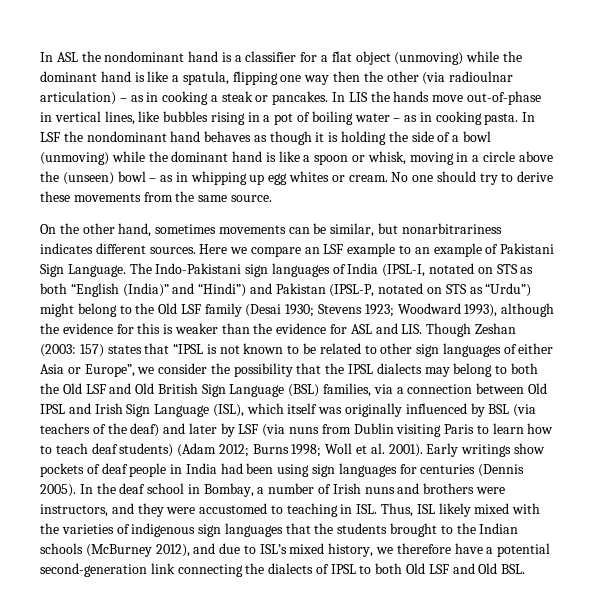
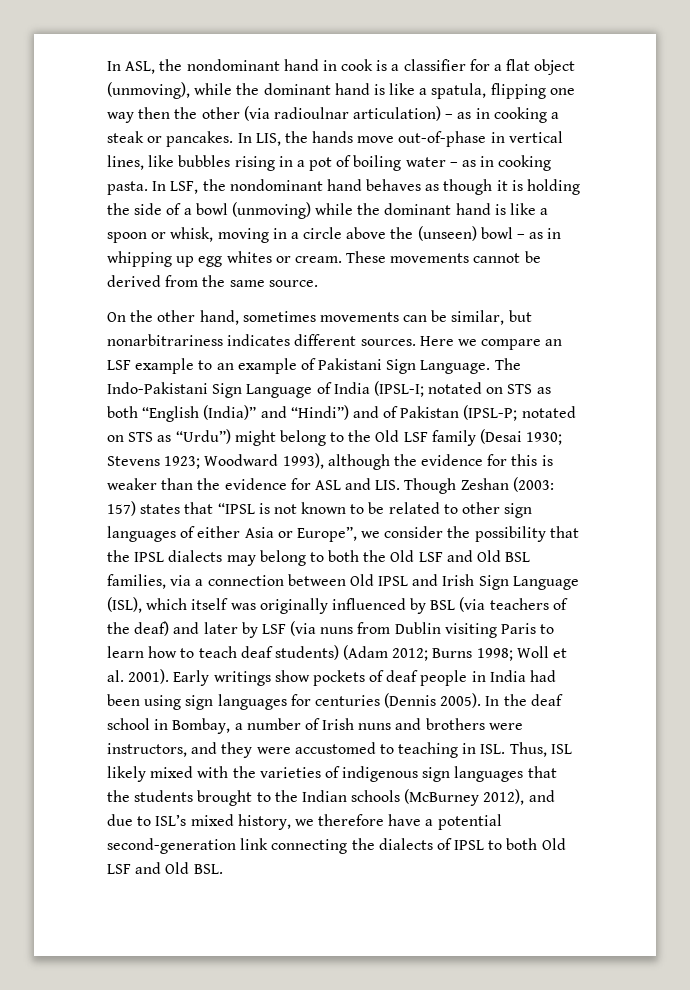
[40,51,219,62] In ASL the nondominant hand -> [107,59,374,74] In ASL, the nondominant hand in cook
[394,52,464,65] (unmoving) -> [107,82,190,99] (unmoving),
[348,92,368,102] LIS -> [255,133,281,146] LIS,
[40,132,60,142] LSF -> [170,181,199,194] LSF,
[391,171,554,185] [40,191,141,202] No one should try to derive these movements -> [346,251,541,263] [107,275,161,287] These movements cannot be derived
[245,263,330,277] sign languages -> [212,383,313,398] Sign Language
[382,264,426,277] (IPSL-I, -> [373,381,424,397] (IPSL-I;
[275,283,375,297] Pakistan (IPSL-P, -> [383,405,518,421] of Pakistan (IPSL-P;
[157,383,320,397] British Sign Language (BSL) -> [505,552,531,562] BSL

